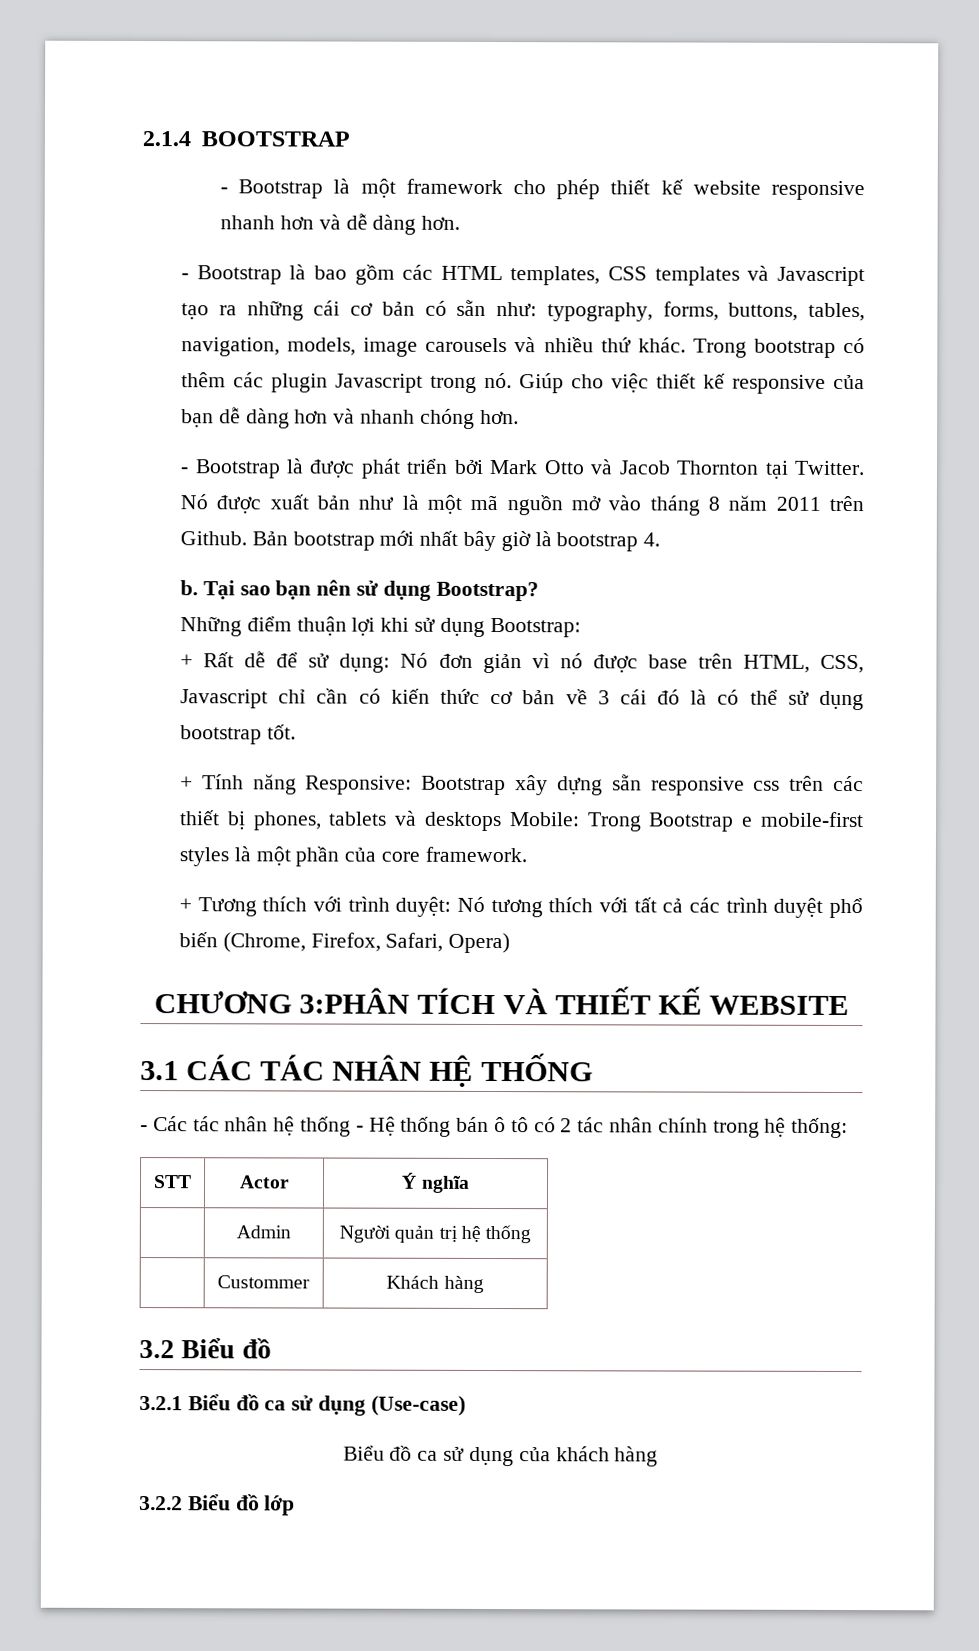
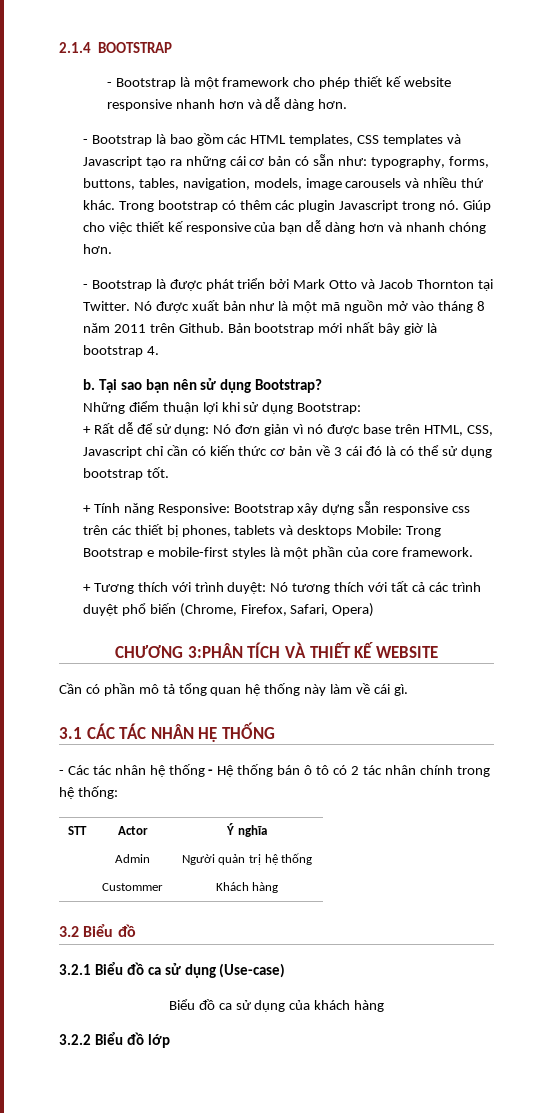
(849, 1005) none -> [59,683,408,696] // Cần có phần mô tả tổng quan hệ thống này làm về cái gì.

